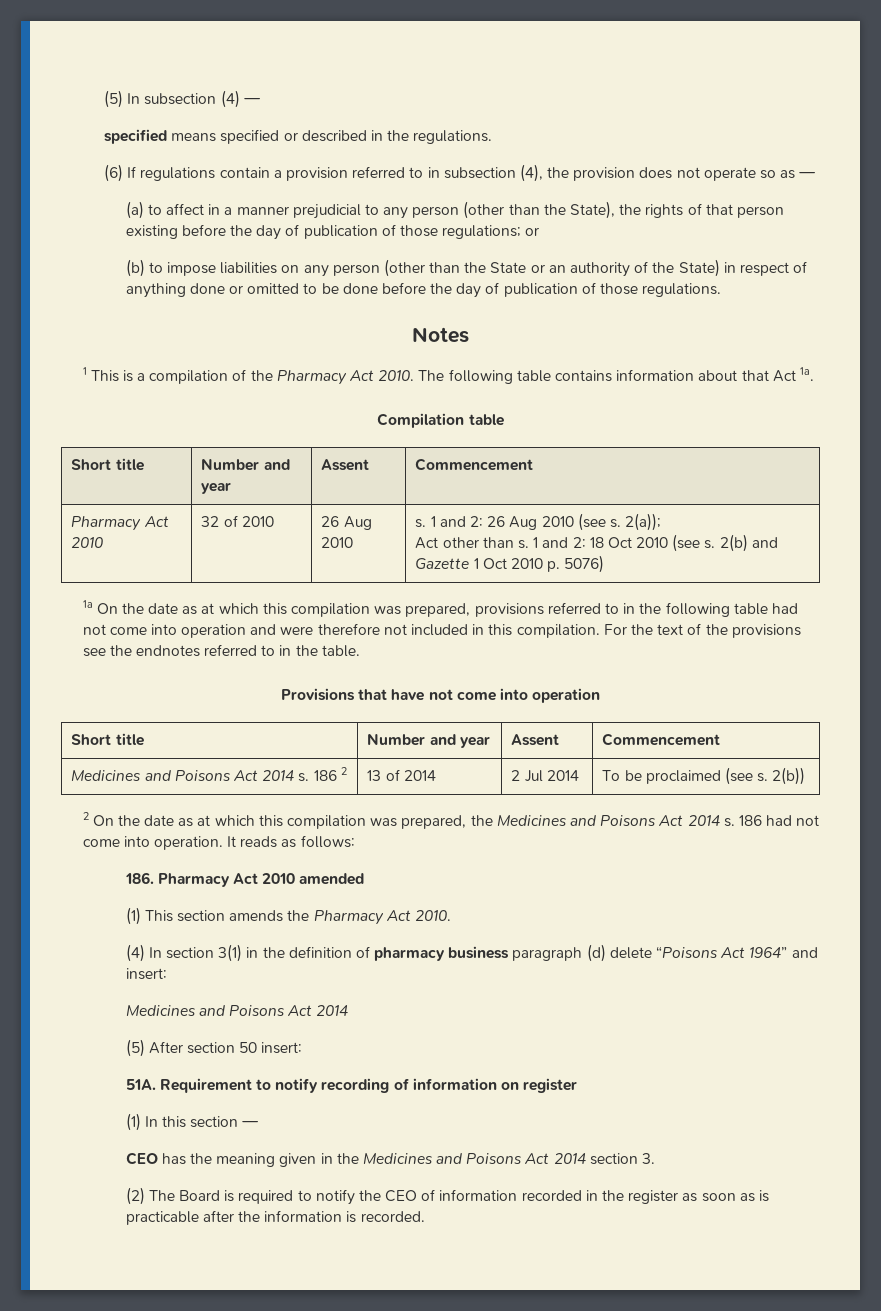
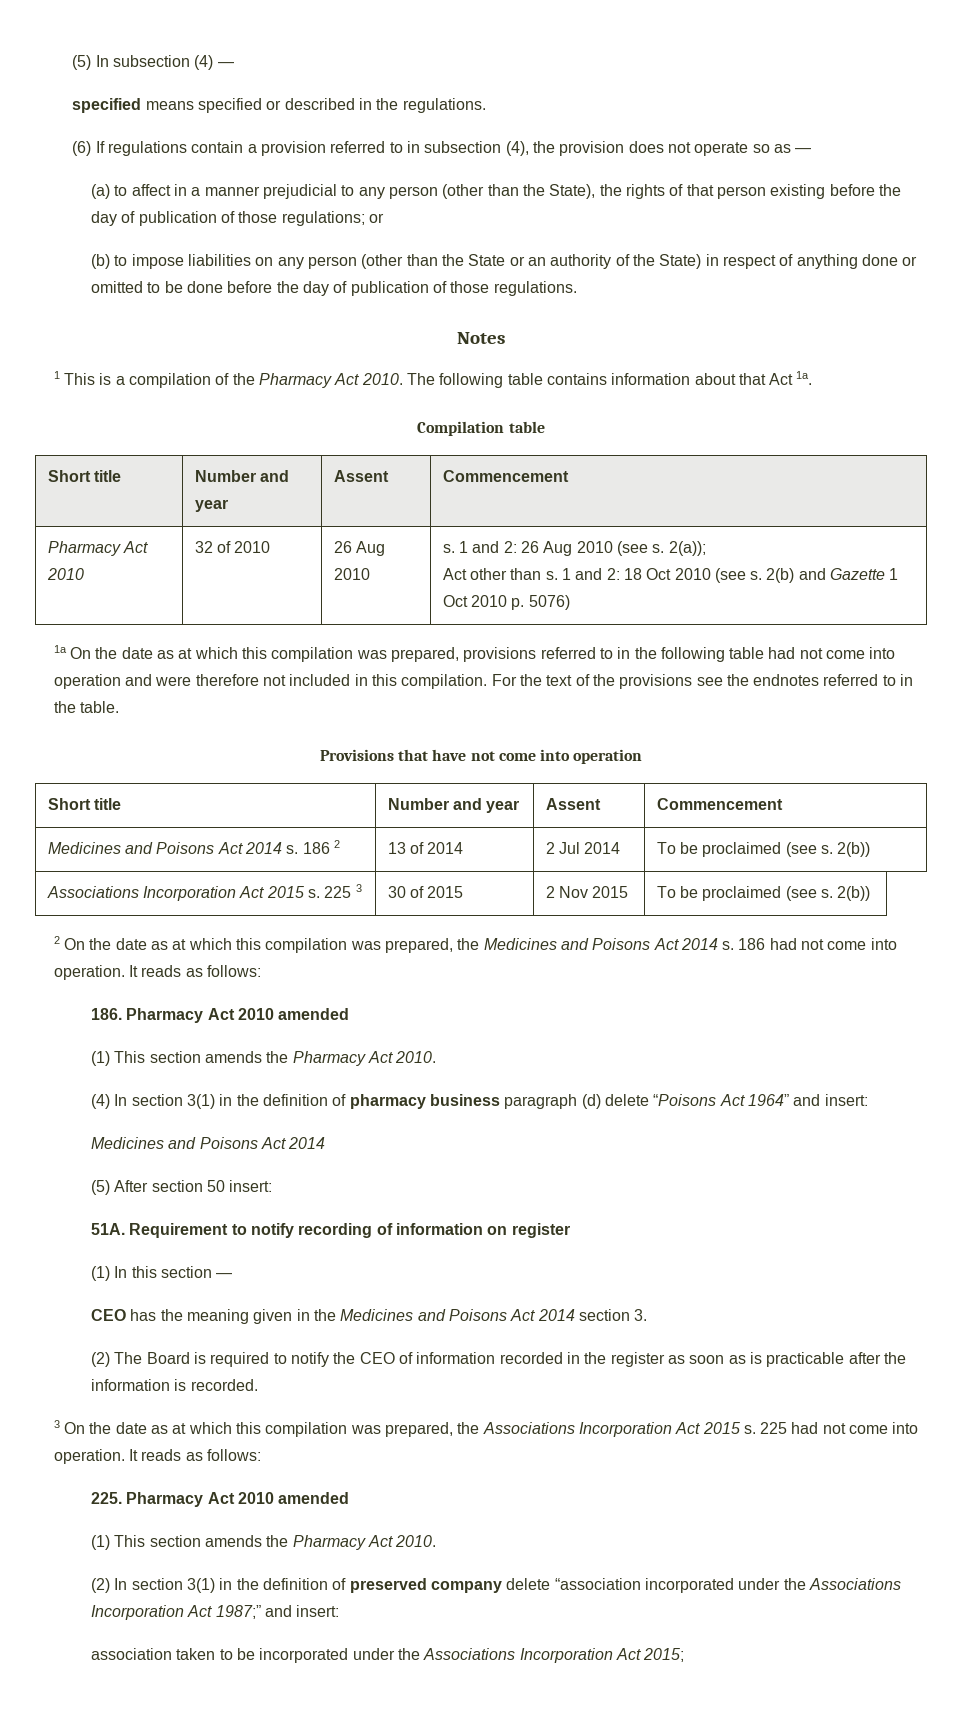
(806, 776) none -> [46,884,362,901] [387,886,464,898] [545,886,629,898] [656,886,871,901] // Associations Incorporation Act 2015 s. 225 3 | 30 of 2015 | 2 Nov 2015 | To be proclaimed (see s. 2(b))
(425, 1216) none -> [53,1420,919,1437] [53,1449,261,1464] [91,1492,350,1507] [91,1535,437,1550] [91,1578,901,1593] [91,1605,340,1620] [91,1648,685,1663] // 3 On the date as at which this compilation was prepared, the Associations Incorporation Act 2015 s. 225 had not come into operation. It reads as follows: // 225. Pharmacy Act 2010 amended // (1) This section amends the Pharmacy Act 2010. // (2) In section 3(1) in the definition of preserved company delete “association incorporated under the Associations Incorporation Act 1987;” and insert: // association taken to be incorporated under the Associations Incorporation Act 2015;

